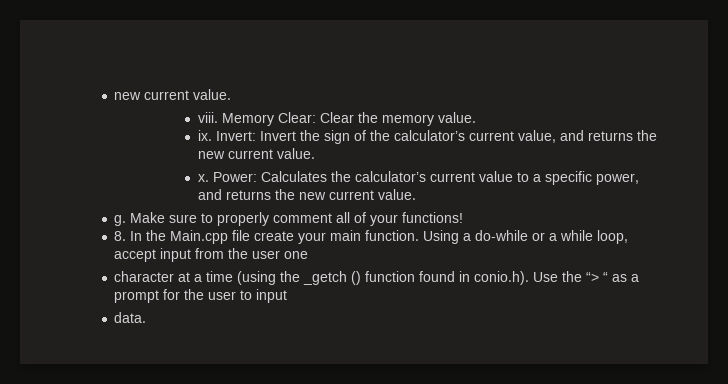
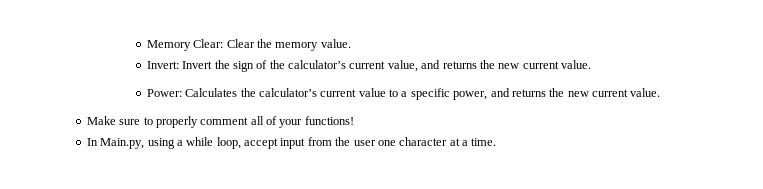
[114,89,232,100] [197,112,218,123] new current value. // viii. -> (146, 45) none
[197,130,212,141] ix. -> (351, 43) none
[197,174,209,182] x. -> (592, 64) none
[114,215,127,226] g. -> (661, 92) none
[114,230,546,244] 8. In the Main.cpp file create your main function. Using a do-while or -> [86,138,175,149] In Main.py, using
(309, 255) // -> (396, 143) none
[206,271,640,285] [114,289,288,303] [114,312,147,323] time (using the _getch () function found in conio.h). Use the “> “ as a prompt for the user to input // data. -> [471,138,497,146] time.

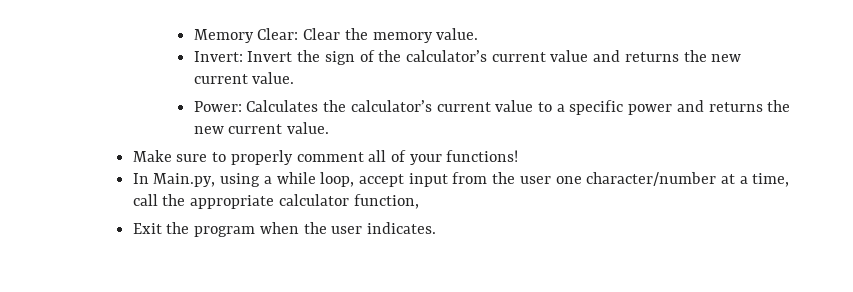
[387,60,418,72] value, -> [550,50,589,62] value
[453,91,488,100] power, -> [628,104,673,115] power
[399,137,448,146] character -> [586,172,717,186] character/number
[471,138,497,146] time. -> [752,173,790,187] [132,194,419,209] [132,222,436,237] time, call the appropriate calculator function, // Exit the program when the user indicates.

